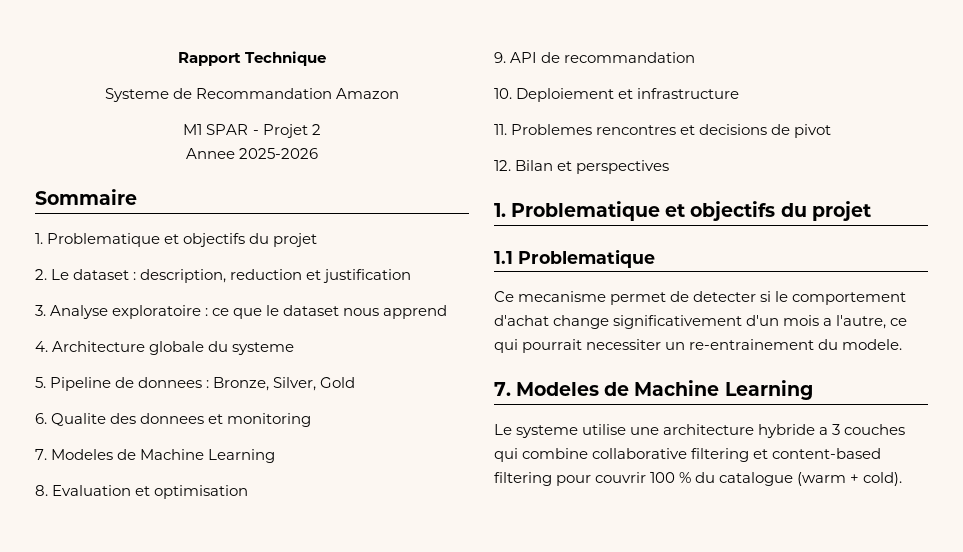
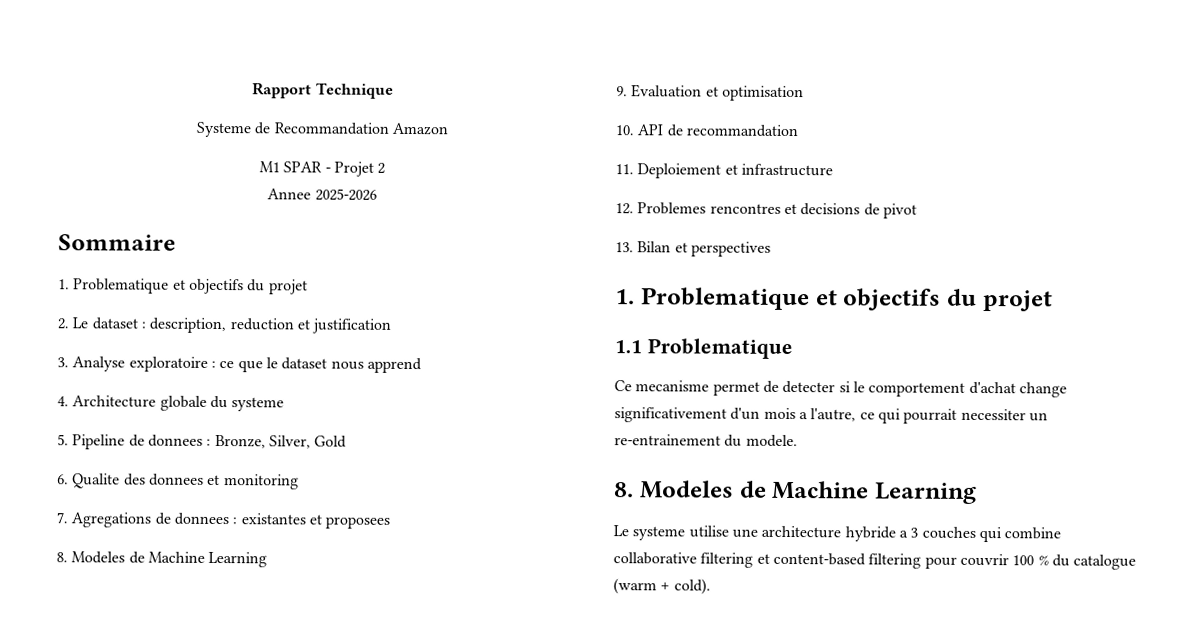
[51,449,276,463] [35,485,48,496] Modeles de Machine Learning // 8. -> [71,512,391,529] [56,551,268,568] [616,86,628,97] Agregations de donnees : existantes et proposees // 8. Modeles de Machine Learning // 9.
[494,52,506,63] 9. -> [615,125,634,136] 10.
[494,88,512,99] 10. -> [615,164,634,175] 11.
[494,124,507,135] 11. -> [615,203,634,215] 12.
[494,160,511,171] 12. -> [615,242,634,253] 13.
[494,382,511,396] 7. -> [614,482,634,498] 8.

